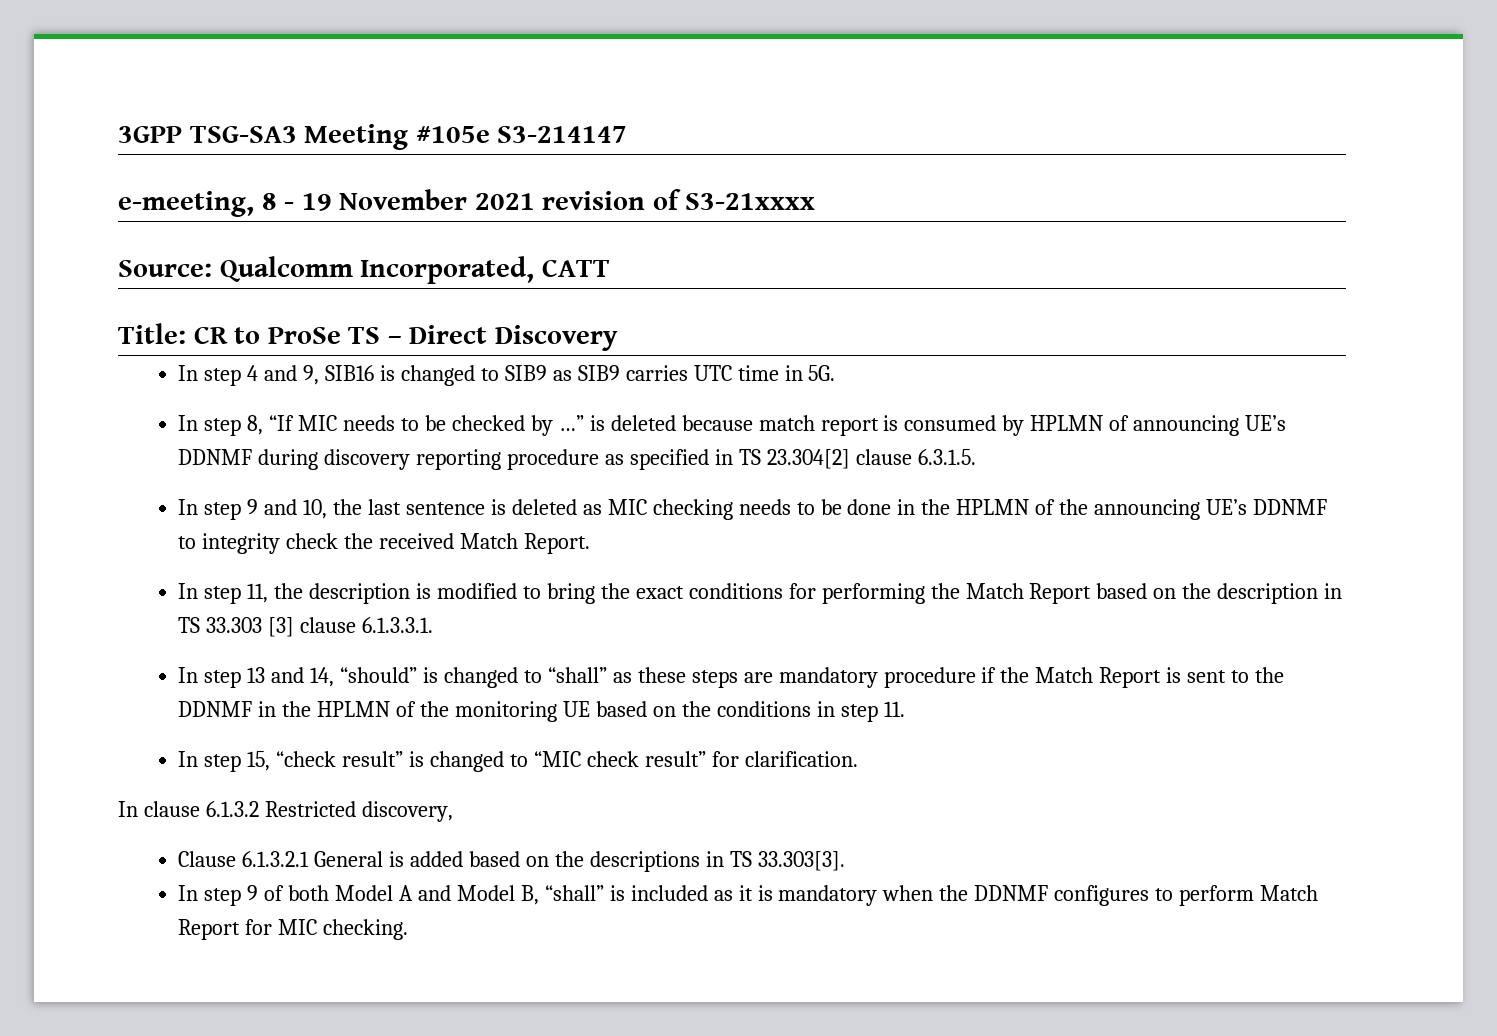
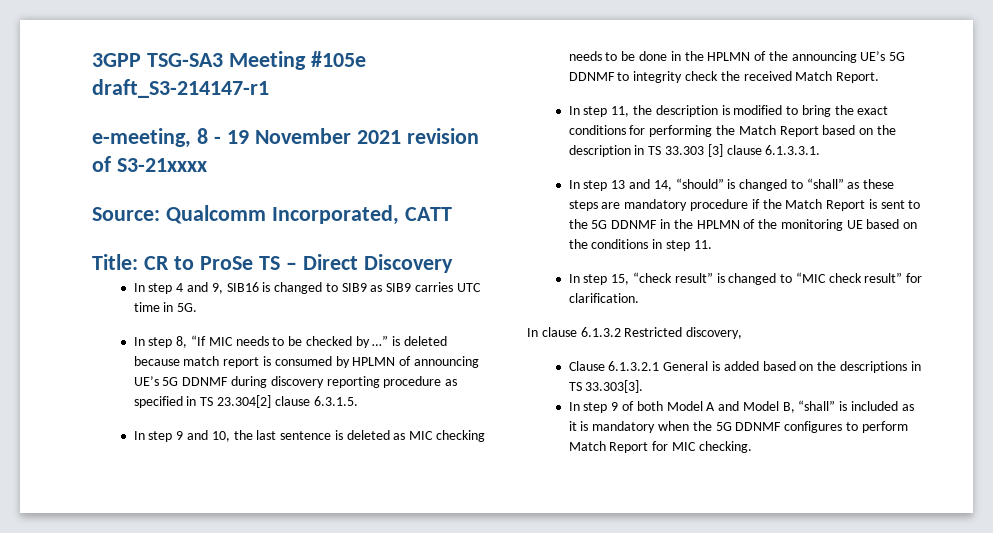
[497,126,628,143] S3-214147 -> [92,79,269,98] draft_S3-214147-r1
(1287, 423) none -> [162,377,179,386] 5G
(1248, 507) none -> [889,52,906,61] 5G
(1285, 675) none -> [591,220,608,229] 5G
(969, 893) none -> [715,422,732,431] 5G

